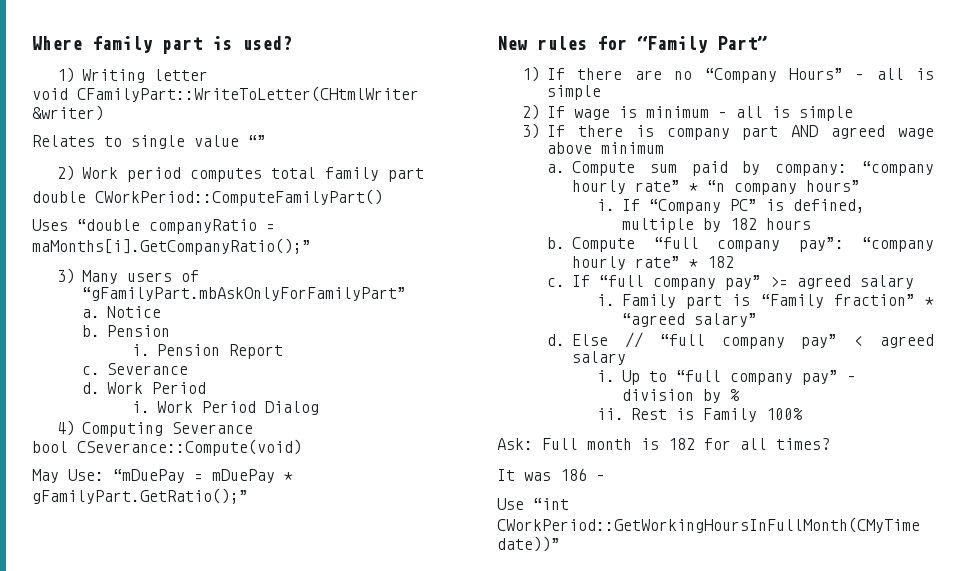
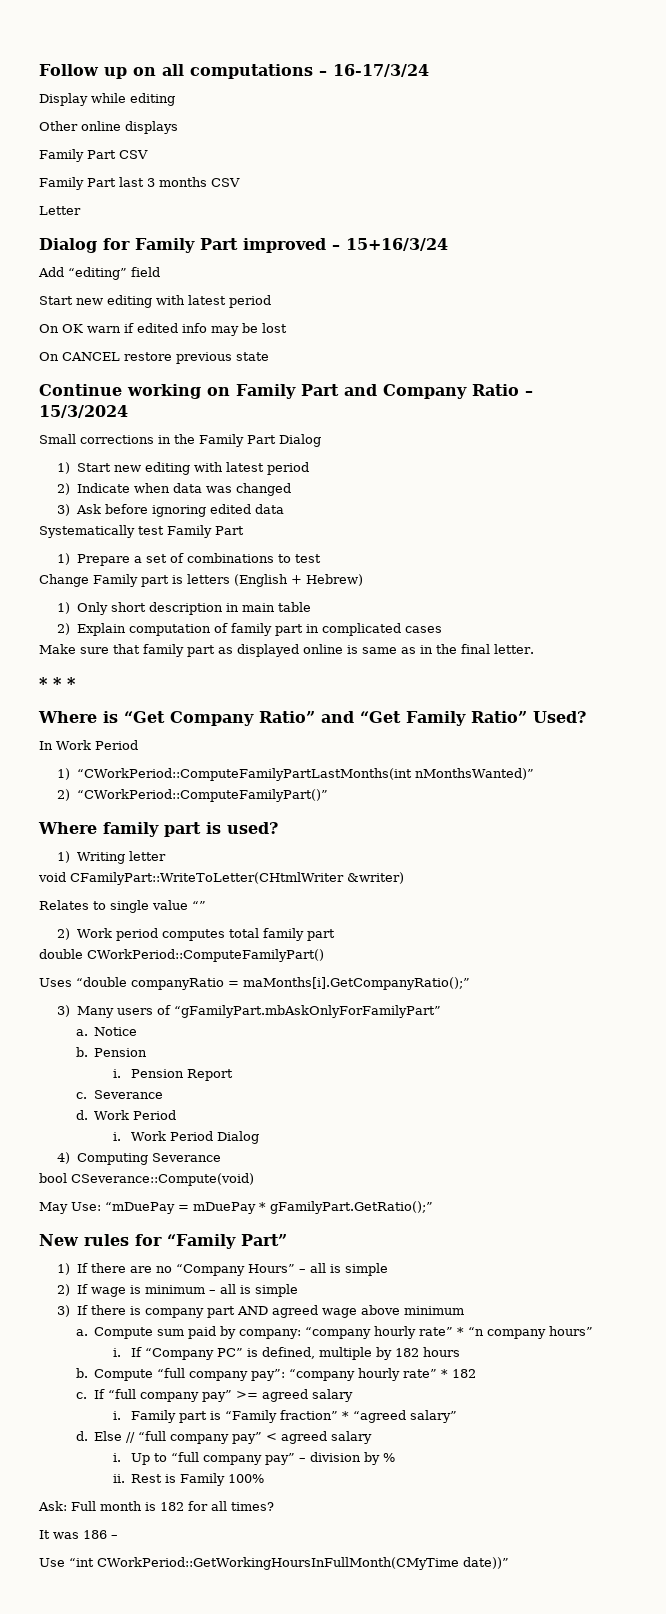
(32, 43) none -> [39,64,429,79] [39,93,175,106] [39,121,178,134] [39,149,148,162] [39,177,240,190] [39,206,81,215] [39,238,448,253] [38,267,160,280] [39,295,271,308] [39,323,287,336] [39,352,269,364] [39,384,533,399] [39,405,128,418] [39,434,321,447] [57,462,309,475] [57,483,291,496] [57,504,284,517] [39,525,244,538] [57,553,321,566] [39,574,363,587] [57,602,311,615] [57,623,442,636] [39,644,534,657] [39,677,76,689] [38,711,586,726] [39,740,138,750] [57,768,534,781] [57,789,328,802] Follow up on all computations – 16-17/3/24 // Display while editing // Other online displays // Family Part CSV // Family Part last 3 months CSV // Letter // Dialog for Family Part improved – 15+16/3/24 // Add “editing” field // Start new editing with latest period // On OK warn if edited info may be lost // On CANCEL restore previous state // Continue working on Family Part and Company Ratio – 15/3/2024 // Small corrections in the Family Part Dialog // 1) Start new editing with latest period // 2) Indicate when data was changed // 3) Ask before ignoring edited data // Systematically test Family Part // 1) Prepare a set of combinations to test // Change Family part is letters (English + Hebrew) // 1) Only short description in main table // 2) Explain computation of family part in complicated cases // Make sure that family part as displayed online is same as in the final letter. // * * * // Where is “Get Company Ratio” and “Get Family Ratio” Used? // In Work Period // 1) “CWorkPeriod::ComputeFamilyPartLastMonths(int nMonthsWanted)” // 2) “CWorkPeriod::ComputeFamilyPart()” //

